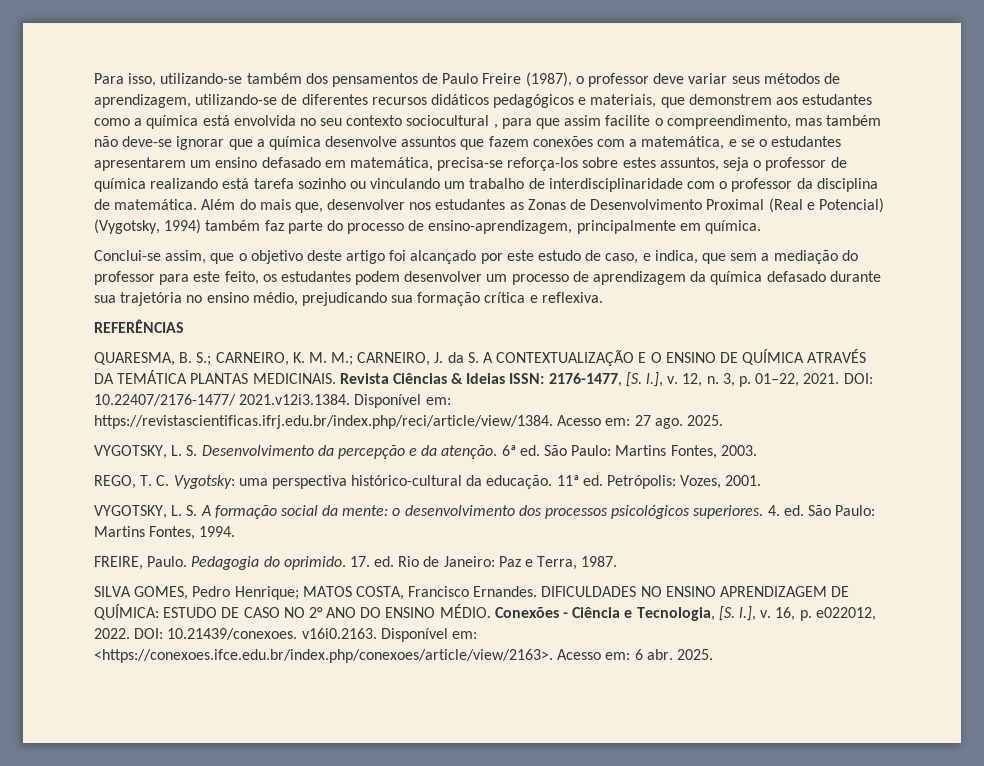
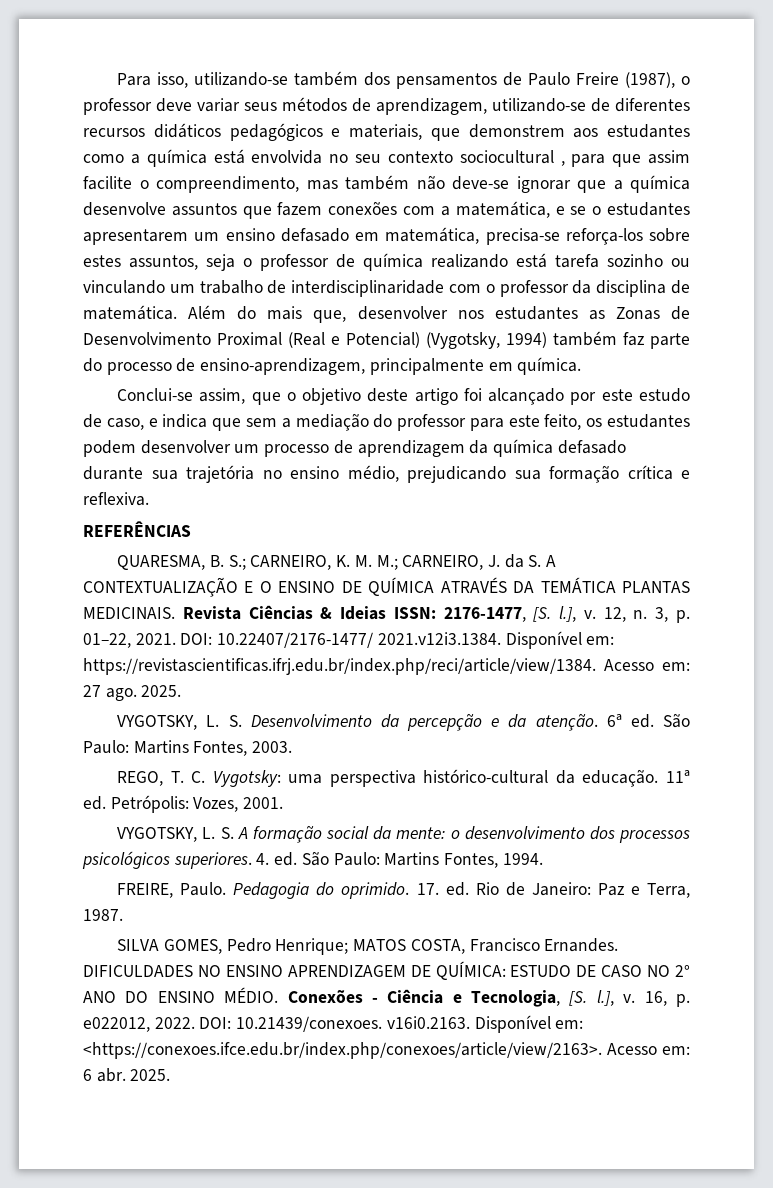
[654,250,698,264] indica, -> [162,414,208,428] indica

